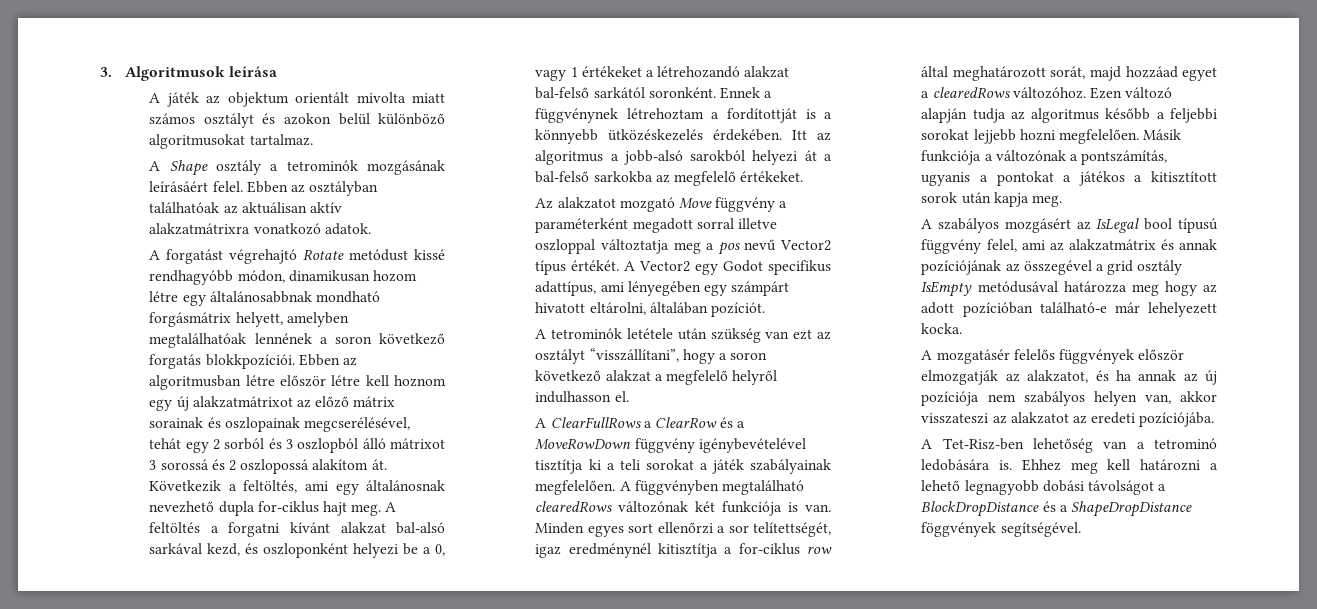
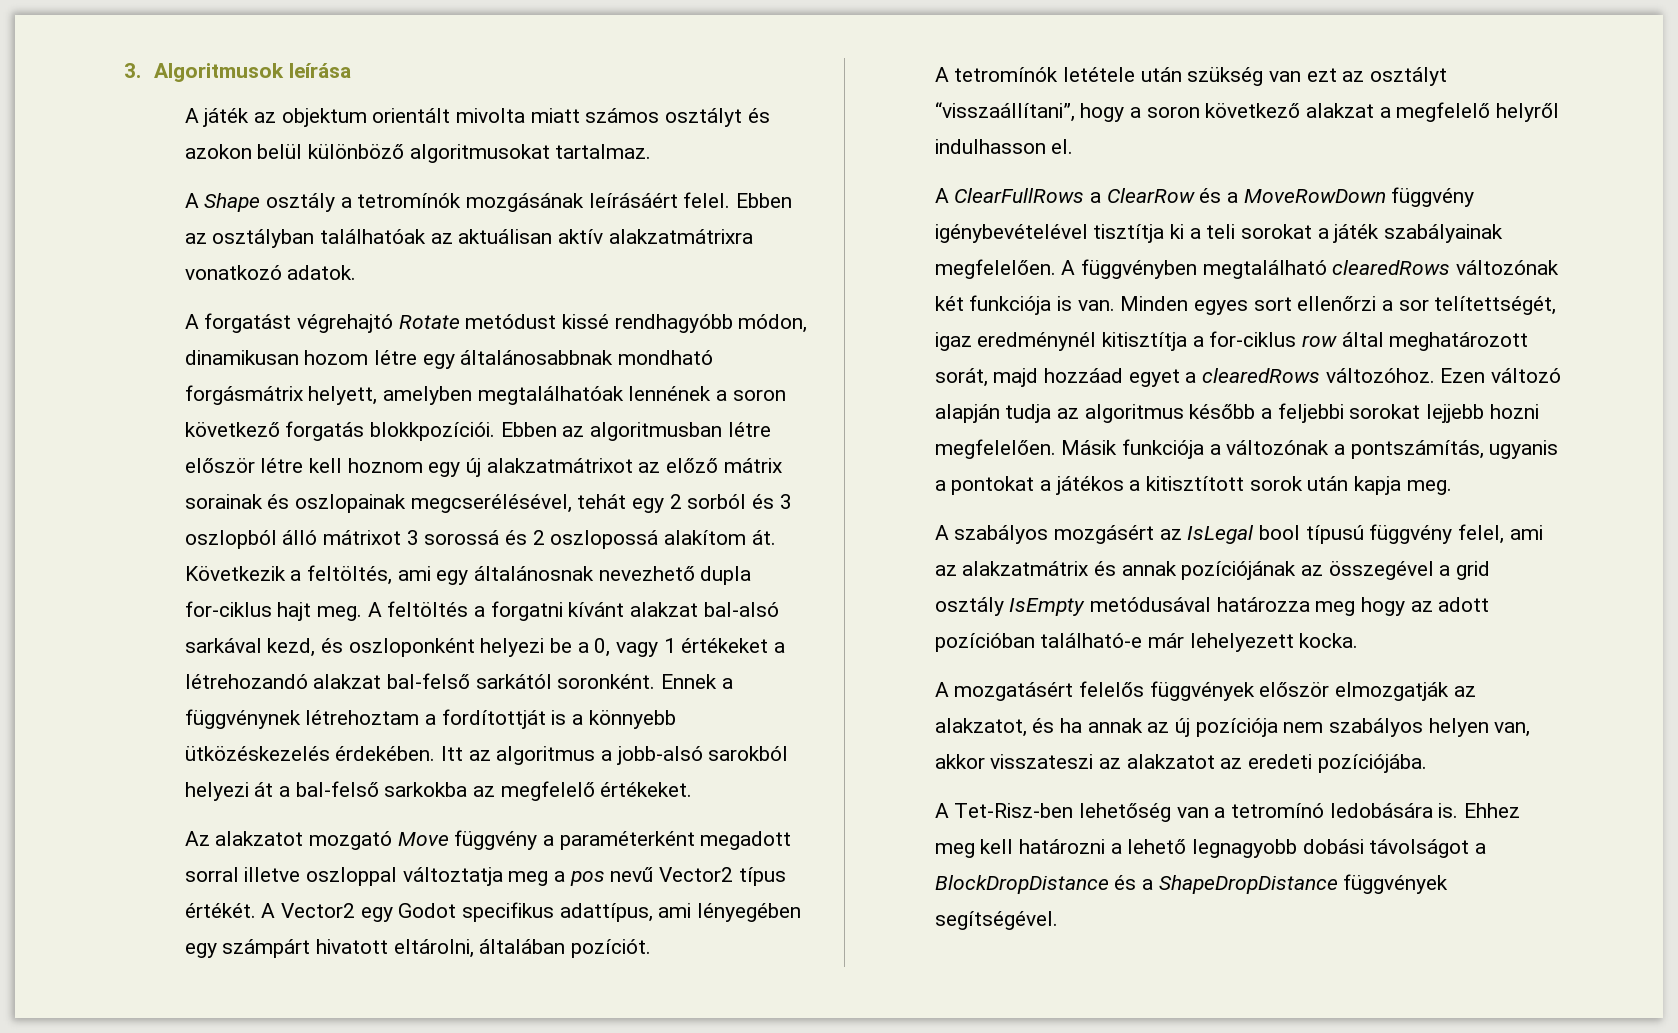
[286,160,358,171] tetrominók -> [357,193,462,208] tetromínók
[551,328,623,339] tetrominók -> [954,67,1059,82] tetromínók
[589,348,679,362] “visszállítani”, -> [934,102,1075,122] “visszaállítani”,
[936,349,1010,364] mozgatásér -> [954,682,1074,701] mozgatásért
[1154,438,1217,449] tetrominó -> [1230,803,1324,818] tetromínó
[921,522,997,537] föggvények -> [1343,874,1449,894] függvények

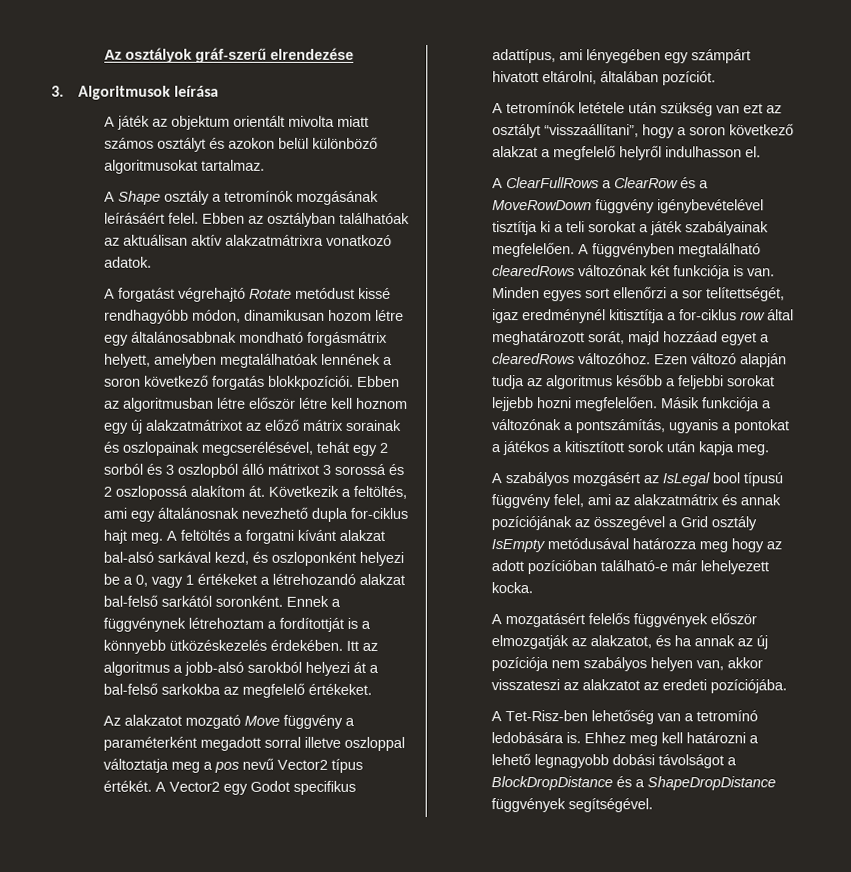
(124, 70) none -> [104,47,355,63] Az osztályok gráf-szerű elrendezése //
[1455,561,1490,580] grid -> [680,516,709,528] Grid

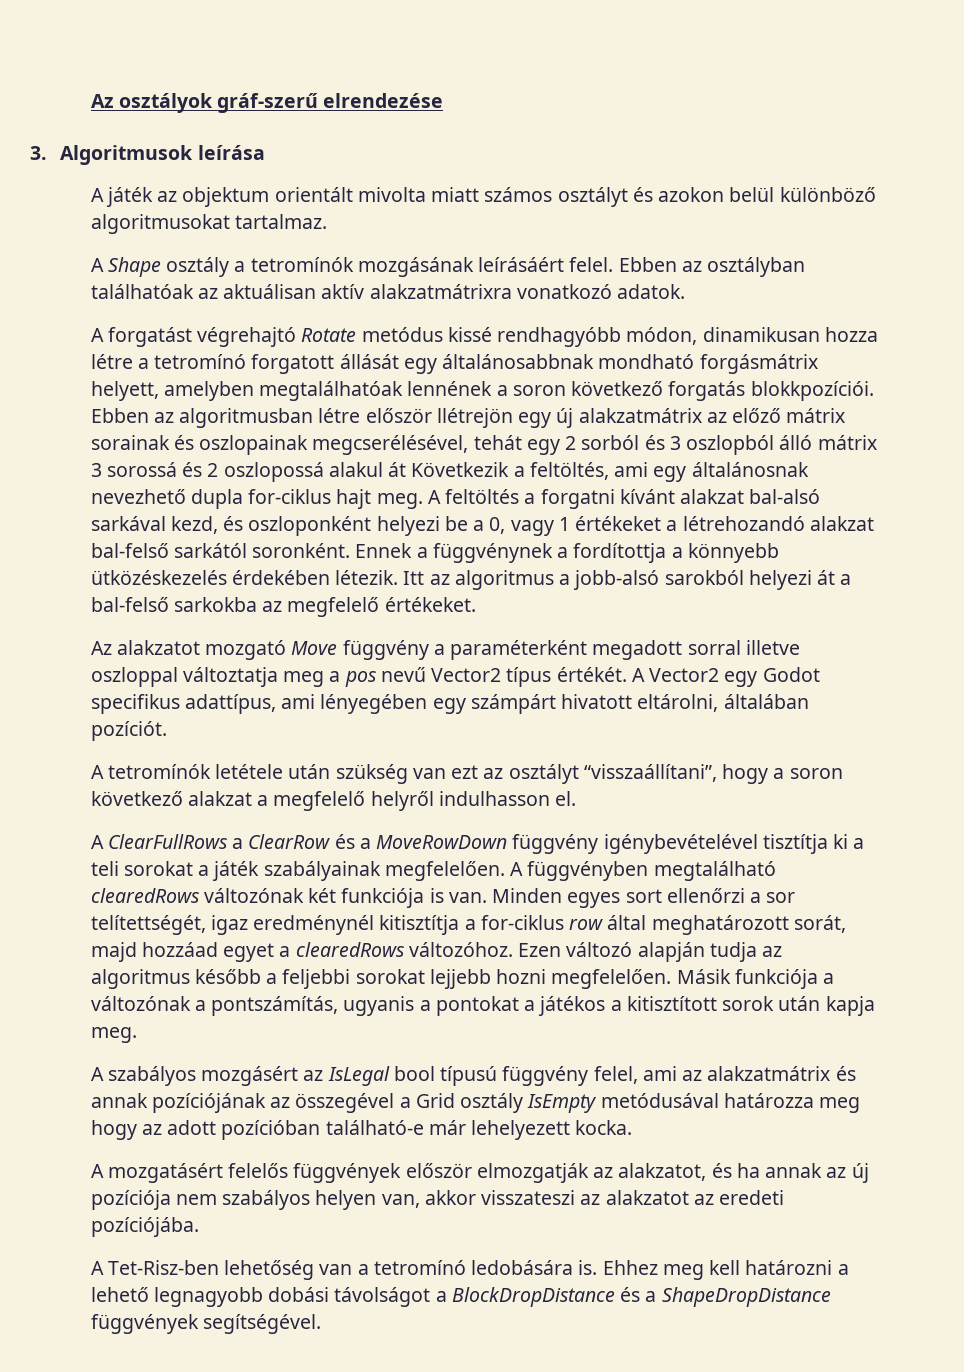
[295,287,356,299] metódust -> [361,327,443,342] metódus
[328,309,405,321] hozom létre -> [824,327,878,342] [90,354,399,374] hozza létre a tetromínó forgatott állását
[299,397,409,409] létre kell hoznom -> [436,408,513,428] llétrejön
[146,419,244,431] alakzatmátrixot -> [578,408,702,423] alakzatmátrix
[267,463,320,475] mátrixot -> [817,435,877,450] mátrix
[190,485,266,497] alakítom át. -> [328,462,407,477] alakul át
[188,617,359,632] létrehoztam a fordítottját is -> [557,543,667,563] a fordítottja
[270,639,344,651] érdekében. -> [231,570,399,585] érdekében létezik.

